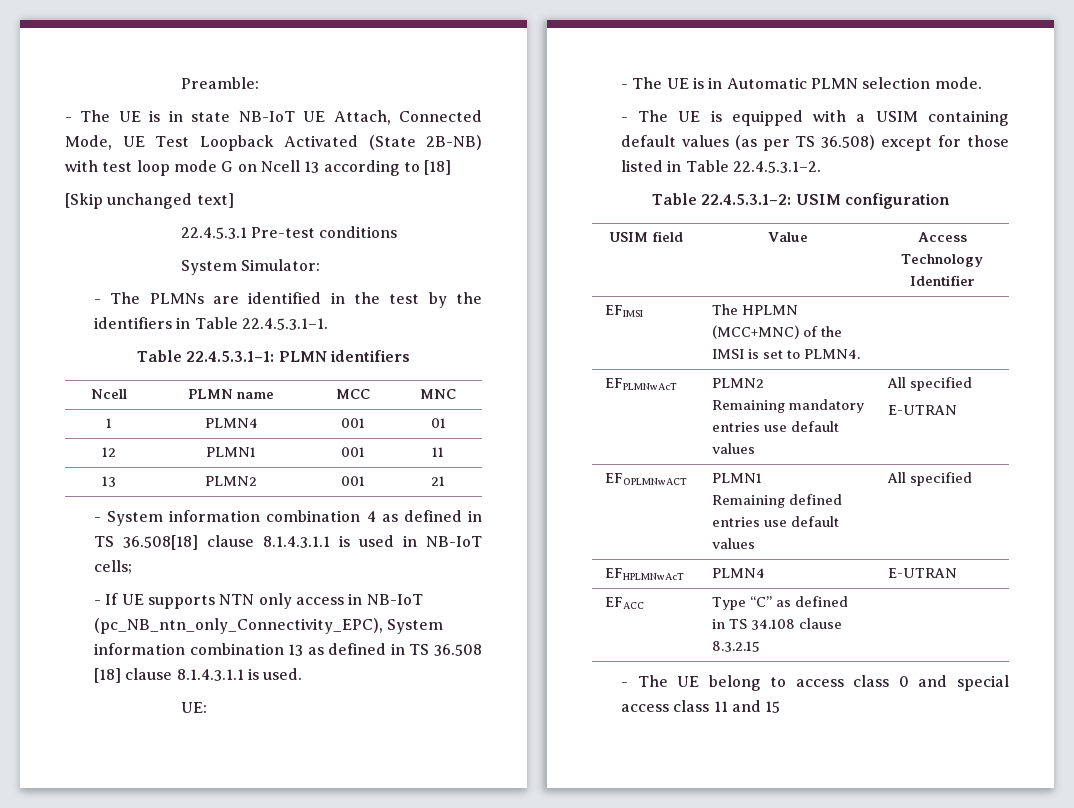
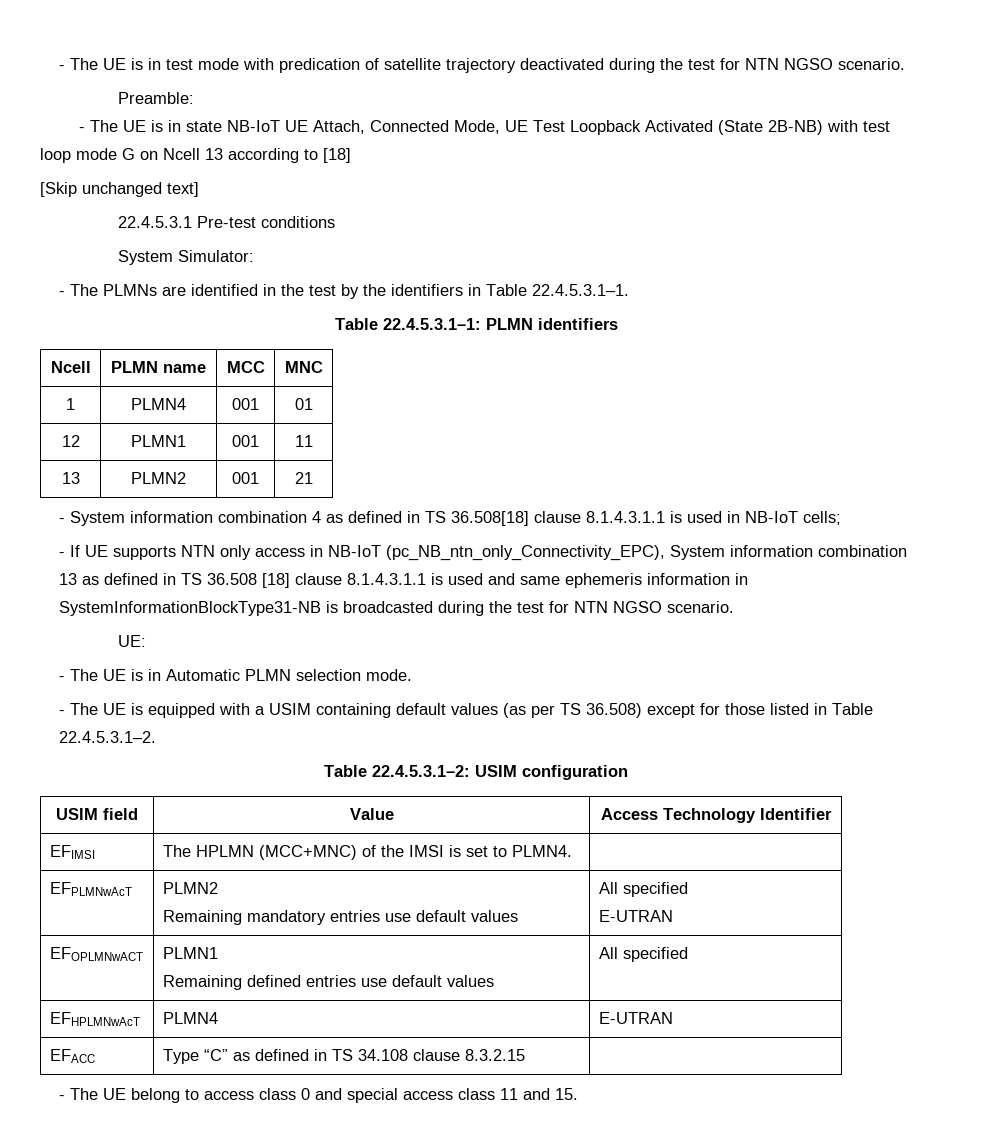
(180, 83) none -> [59,58,906,73] - The UE is in test mode with predication of satellite trajectory deactivated during the test for NTN NGSO scenario. //
[263,668,303,680] used. -> [448,573,749,588] [59,601,735,616] used and same ephemeris information in SystemInformationBlockType31-NB is broadcasted during the test for NTN NGSO scenario.
[765,701,781,713] 15 -> [555,1088,579,1100] 15.

